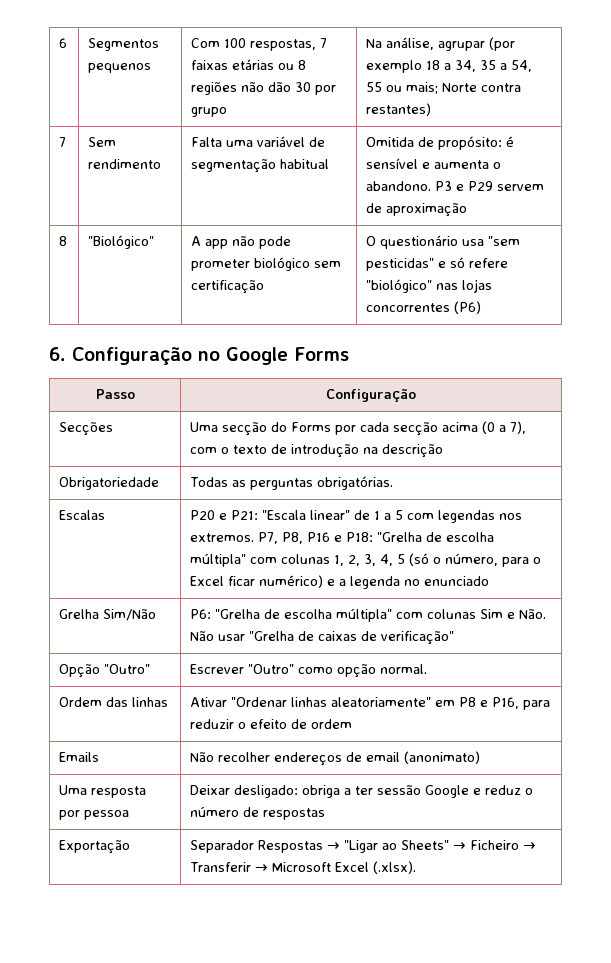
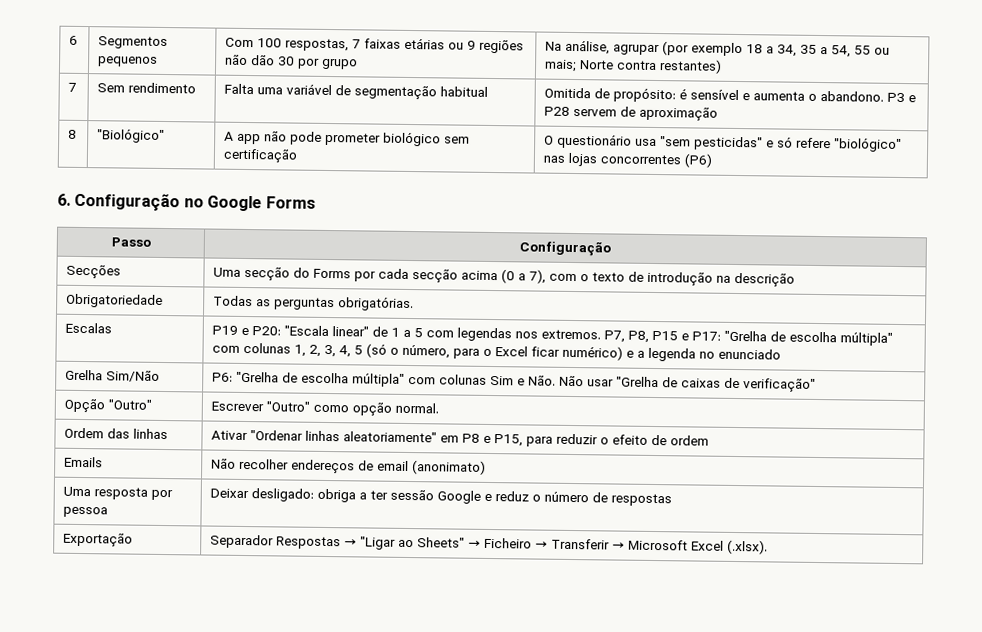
[298,60,307,70] 8 -> [467,40,477,50] 9
[468,181,494,191] P29 -> [544,106,571,116] P28
[190,510,259,520] P20 e P21: -> [212,325,282,336] P19 e P20:
[307,532,374,542] P16 e P18: -> [652,330,722,341] P15 e P17:
[492,697,520,709] P16, -> [494,434,524,447] P15,

